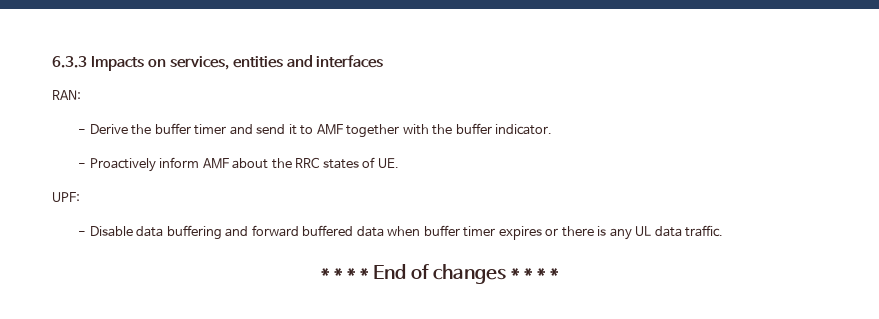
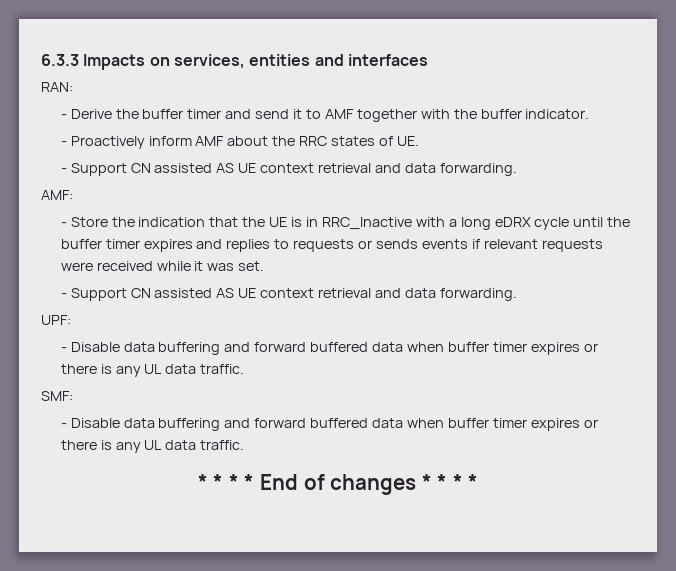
(399, 163) none -> [60,163,517,176] [41,190,73,200] [60,217,631,230] [60,239,603,252] [60,261,265,271] [60,288,517,301] // - Support CN assisted AS UE context retrieval and data forwarding. // AMF: // - Store the indication that the UE is in RRC_Inactive with a long eDRX cycle until the buffer timer expires and replies to requests or sends events if relevant requests were received while it was set. // - Support CN assisted AS UE context retrieval and data forwarding.
(724, 231) none -> [41,391,73,401] [60,418,598,431] [60,440,245,453] // SMF: // - Disable data buffering and forward buffered data when buffer timer expires or there is any UL data traffic.

